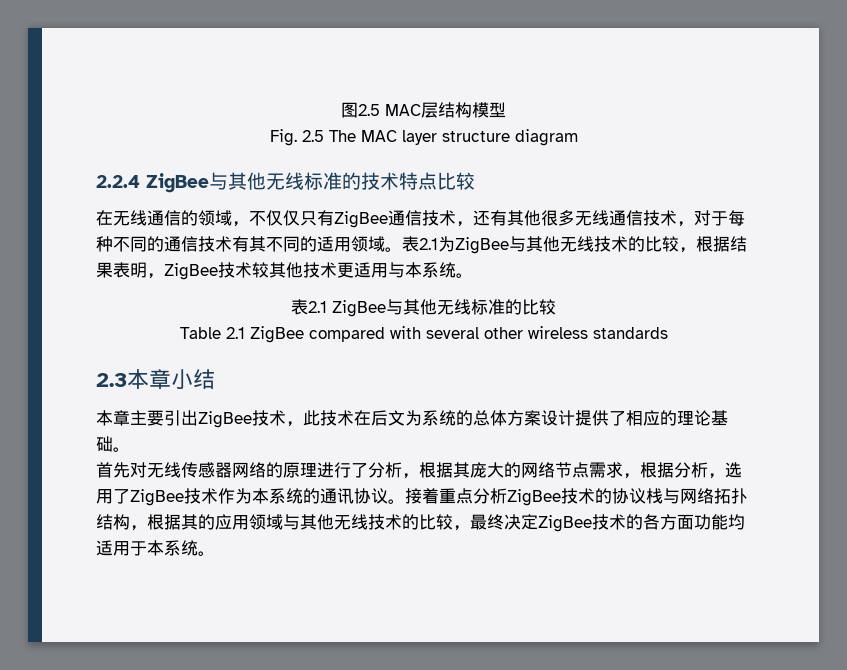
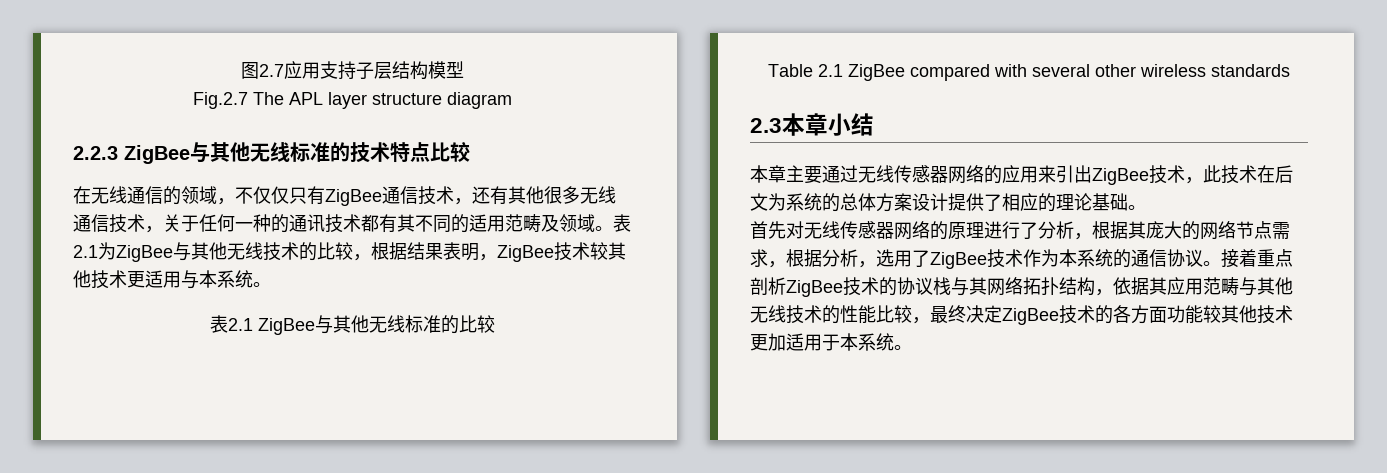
[358,104,421,116] 2.5 MAC -> [258,61,374,80] 2.7应用支持子
[269,129,397,146] Fig. 2.5 The MAC -> [192,92,323,109] Fig.2.7 The APL
[96,175,140,188] 2.2.4 -> [73,146,118,160] 2.2.3
[694,210,745,226] [96,236,232,252] 对于每种不同的通信技术 -> [163,214,379,233] 关于任何一种的通讯技术都
(351, 244) none -> [505,214,559,232] 范畴及
(164, 418) none -> [822,165,1056,184] 通过无线传感器网络的应用来
[337,488,354,504] 讯 -> [1149,249,1167,267] 信
[473,488,490,504] 分 -> [750,277,768,296] 剖
(680, 496) none -> [969,277,987,295] 其
[147,514,419,530] 根据其的应用领域与其他无线技术的 -> [1113,277,1293,296] [750,305,876,324] 依据其应用范畴与其他无线技术的性能
[728,514,745,530] 均 -> [1203,305,1293,324] [750,333,786,351] 较其他技术更加

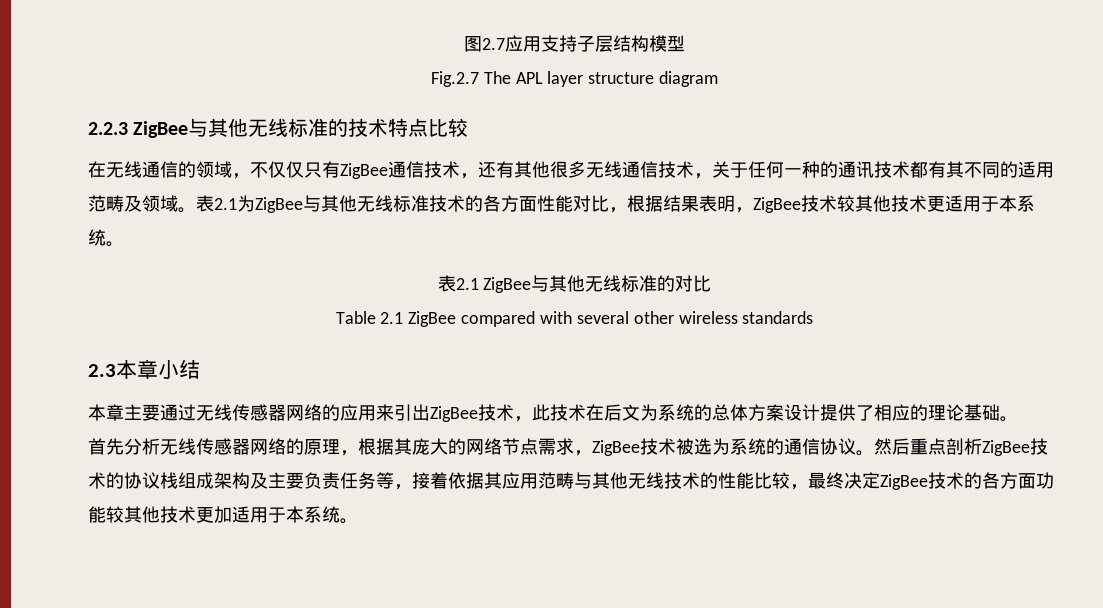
[263,242,353,261] 技术的比较 -> [393,195,609,212] 标准技术的各方面性能对比
[181,270,199,289] 与 -> [981,196,999,212] 于
[458,315,495,333] 比较 -> [675,275,712,292] 对比
[786,221,804,239] 对 -> [124,438,160,455] 分析
[984,221,1074,239] 进行了分析 -> (340, 447) none
[786,249,1077,269] 根据分析，选用了ZigBee技术作为本 -> [592,438,730,456] ZigBee技术被选为
[1221,249,1257,268] 接着 -> [874,438,910,455] 然后
[951,277,1113,296] 与其网络拓扑结构， -> [178,472,448,490] 组成架构及主要负责任务等，接着

